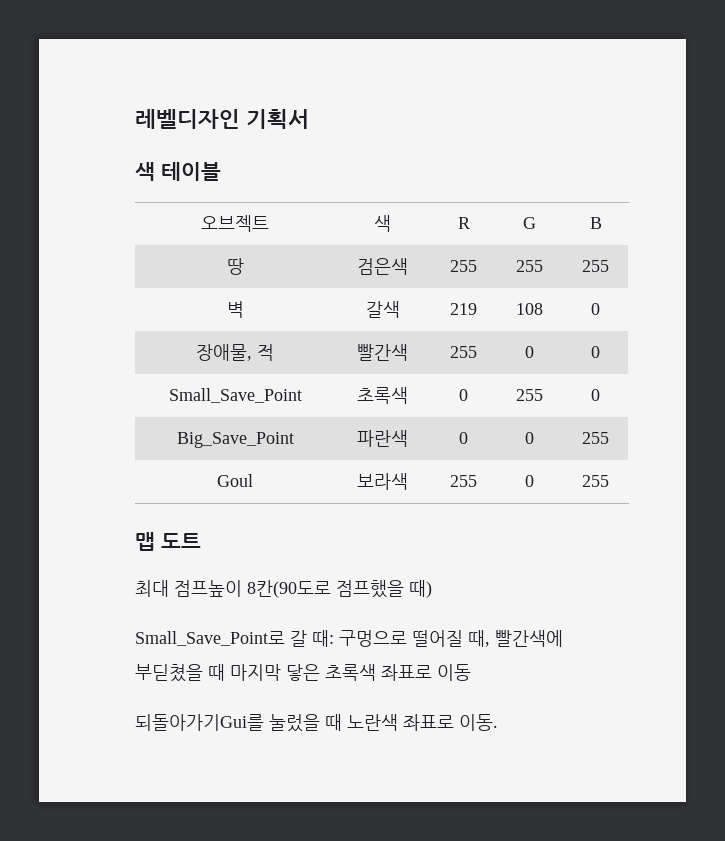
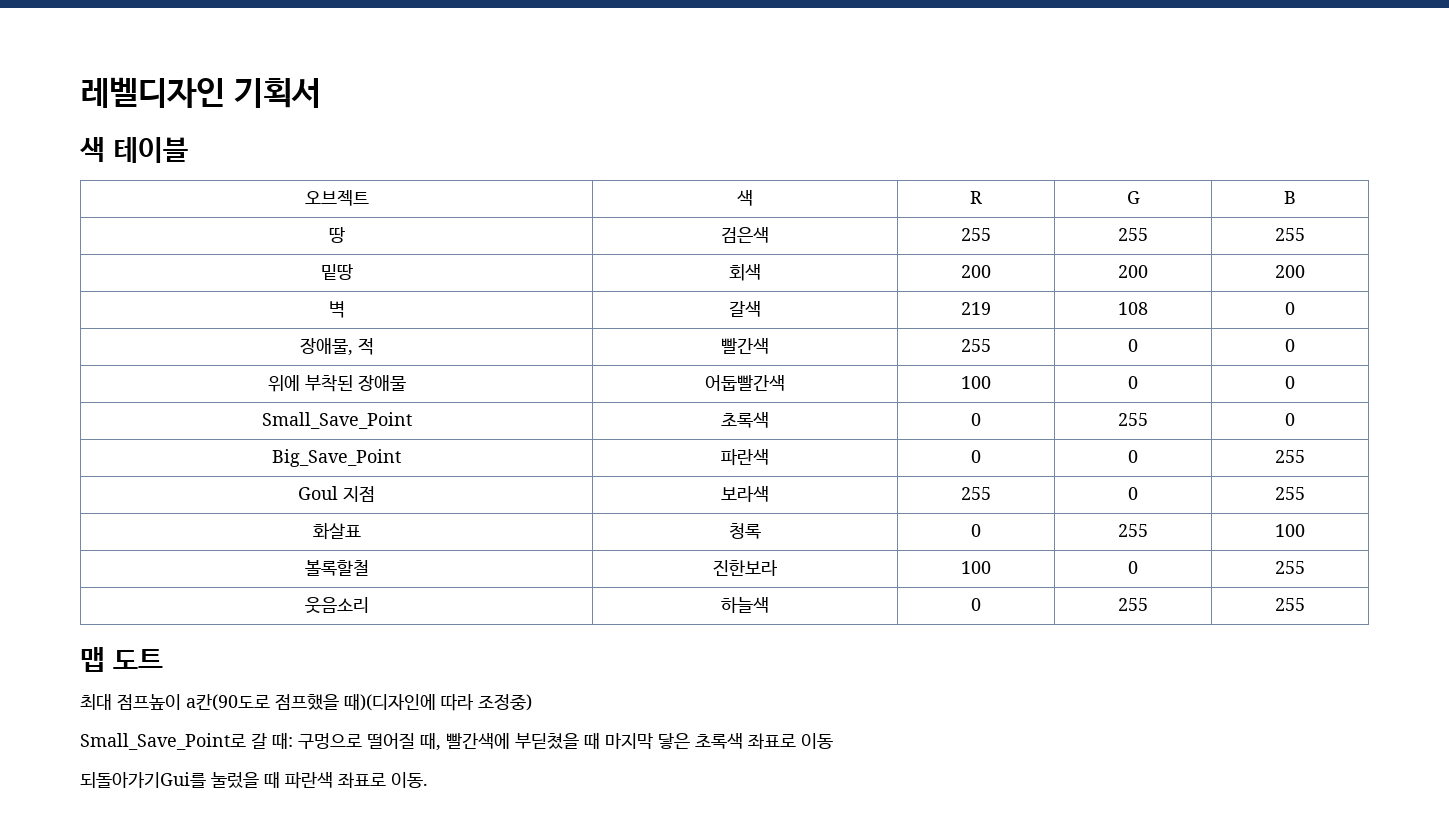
(609, 266) none -> [320,264,353,280] [729,264,761,281] [961,265,991,278] [1118,265,1148,278] [1275,265,1305,278] // 밑땅 | 회색 | 200 | 200 | 200
(600, 352) none -> [267,375,406,392] [705,375,785,391] [961,376,991,389] [1128,376,1138,389] [1285,376,1295,389] // 위에 부착된 장애물 | 어둡빨간색 | 100 | 0 | 0
(253, 480) none -> [343,486,375,502] 지점
(609, 481) none -> [312,522,361,540] [729,523,761,539] [971,524,981,537] [1118,524,1148,537] [1275,524,1305,537] [304,560,369,576] [713,560,778,576] [961,561,991,574] [1128,561,1138,574] [1275,561,1305,574] [304,597,369,614] [721,597,769,613] [971,598,981,611] [1118,598,1148,611] [1275,598,1305,611] // 화살표 | 청록 | 0 | 255 | 100 // 볼록할철 | 진한보라 | 100 | 0 | 255 // 웃음소리 | 하늘색 | 0 | 255 | 255
[247,580,432,598] 8칸(90도로 점프했을 때) -> [186,693,532,711] a칸(90도로 점프했을 때)(디자인에 따라 조정중)
[347,714,398,731] 노란색 -> [285,772,333,789] 파란색

